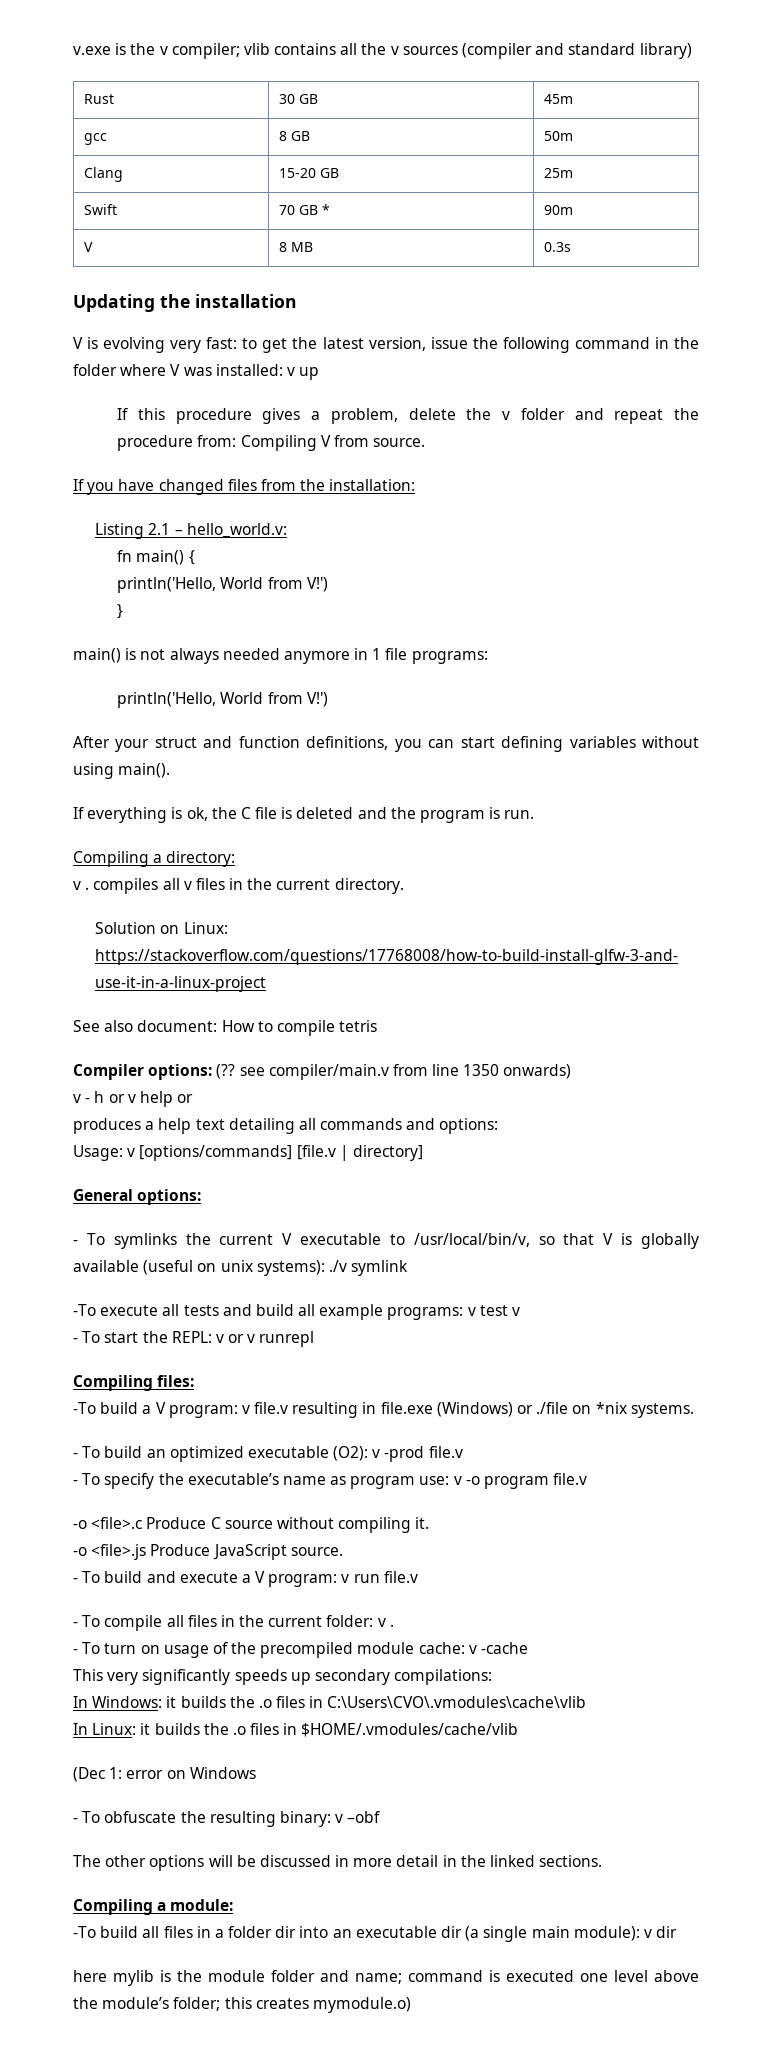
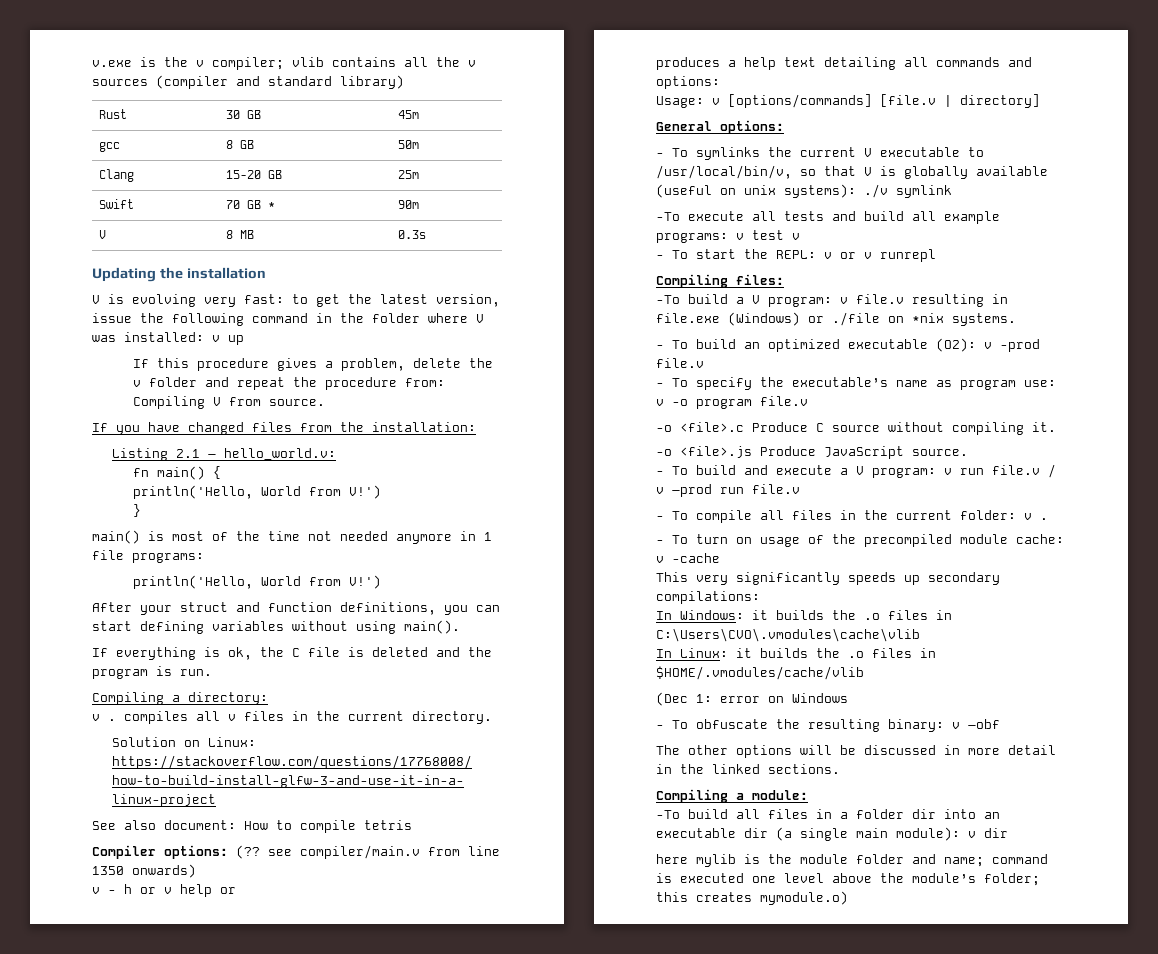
[140,648,219,664] not always -> [172,531,332,541] most of the time not
(418, 1577) none -> [1048,464,1056,478] [656,484,800,497] / v –prod run file.v

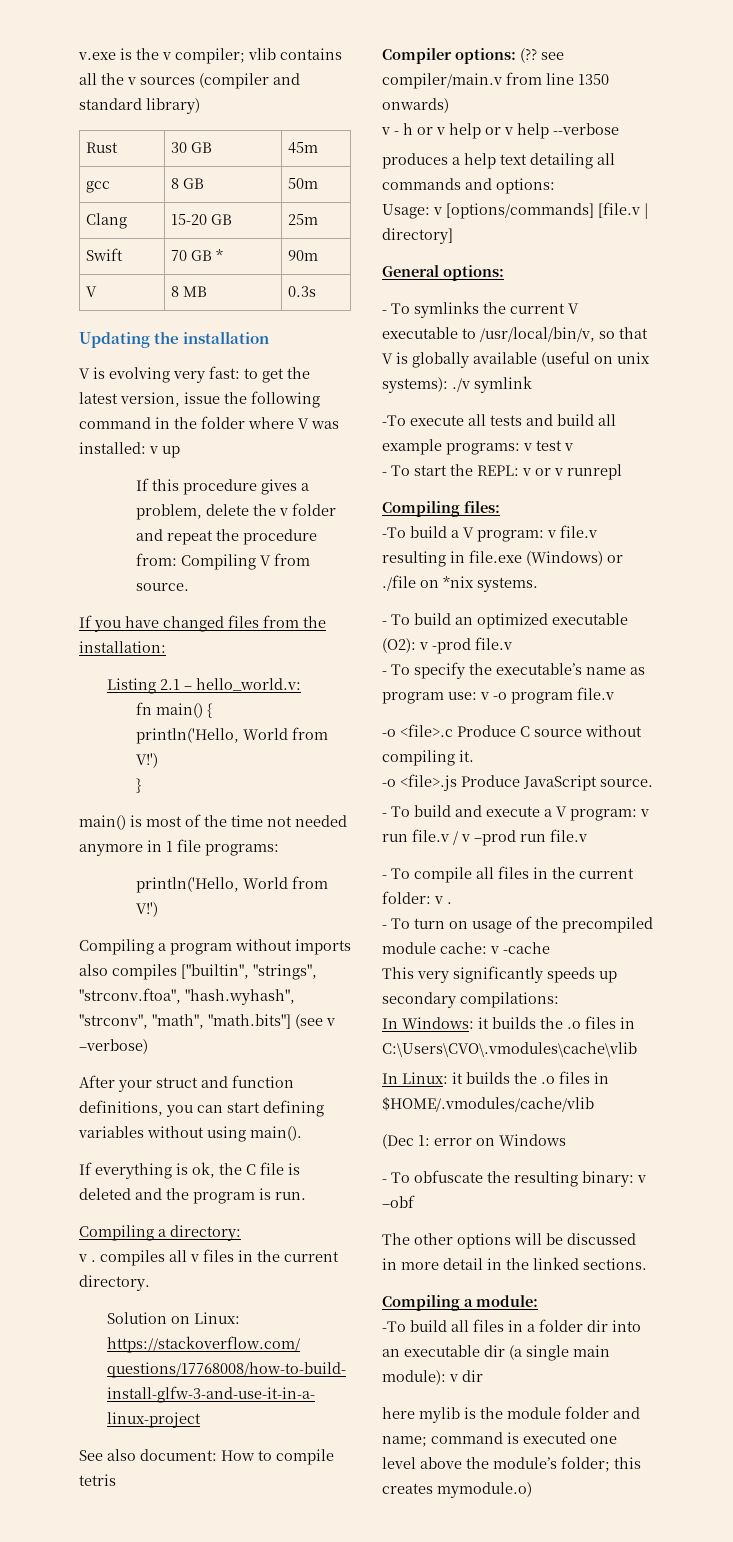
(381, 582) none -> [79,939,351,955] [79,964,317,980] [79,988,295,1005] [79,1014,335,1029] [79,1039,148,1054] // Compiling a program without imports also compiles ["builtin", "strings", "strconv.ftoa", "hash.wyhash", "strconv", "math", "math.bits"] (see v –verbose)
(236, 890) none -> [504,123,619,139] v help --verbose

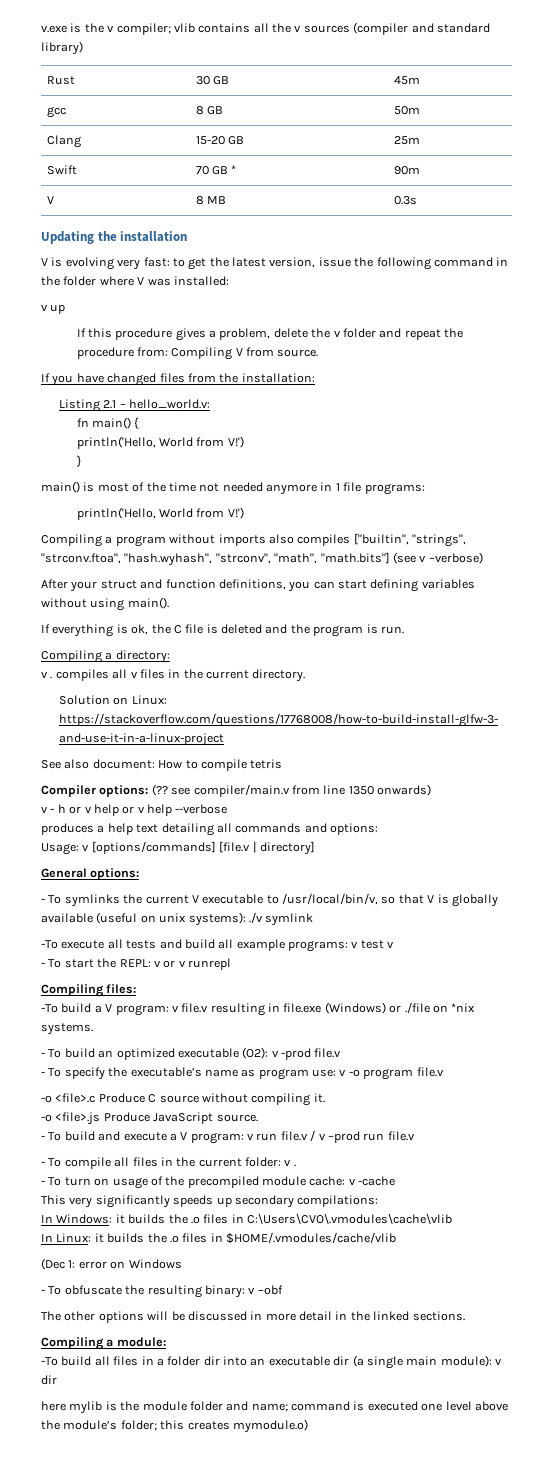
(146, 448) none -> (229, 281) //

